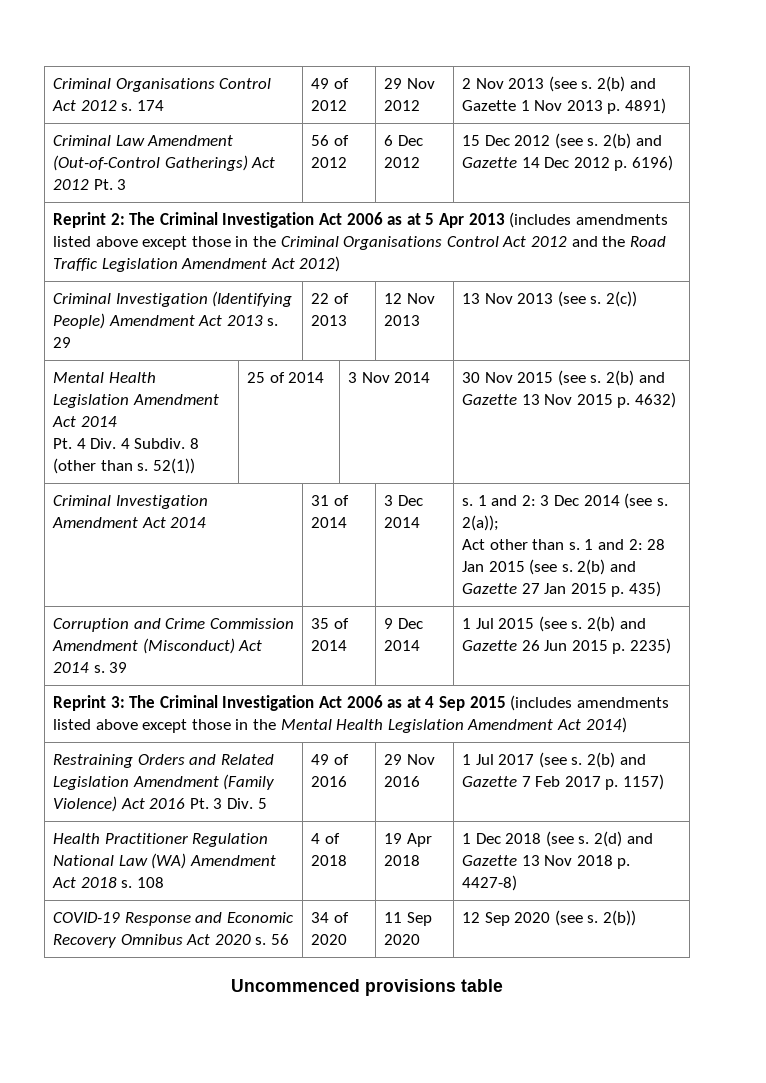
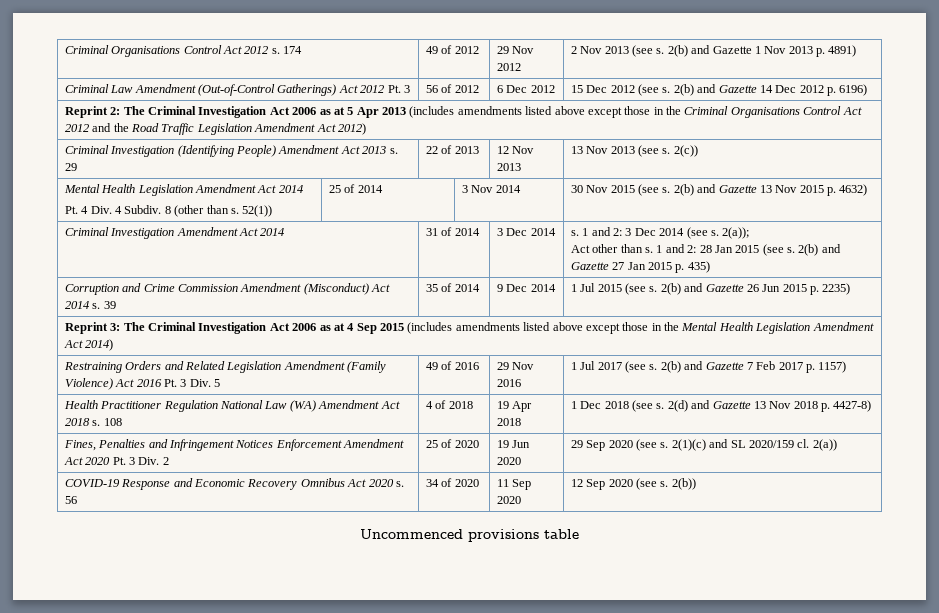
(518, 883) none -> [63,439,405,451] [63,457,169,465] [425,439,479,448] [496,440,531,448] [496,457,521,465] [570,439,837,451] // Fines, Penalties and Infringement Notices Enforcement Amendment Act 2020 Pt. 3 Div. 2 | 25 of 2020 | 19 Jun 2020 | 29 Sep 2020 (see s. 2(1)(c) and SL 2020/159 cl. 2(a))

